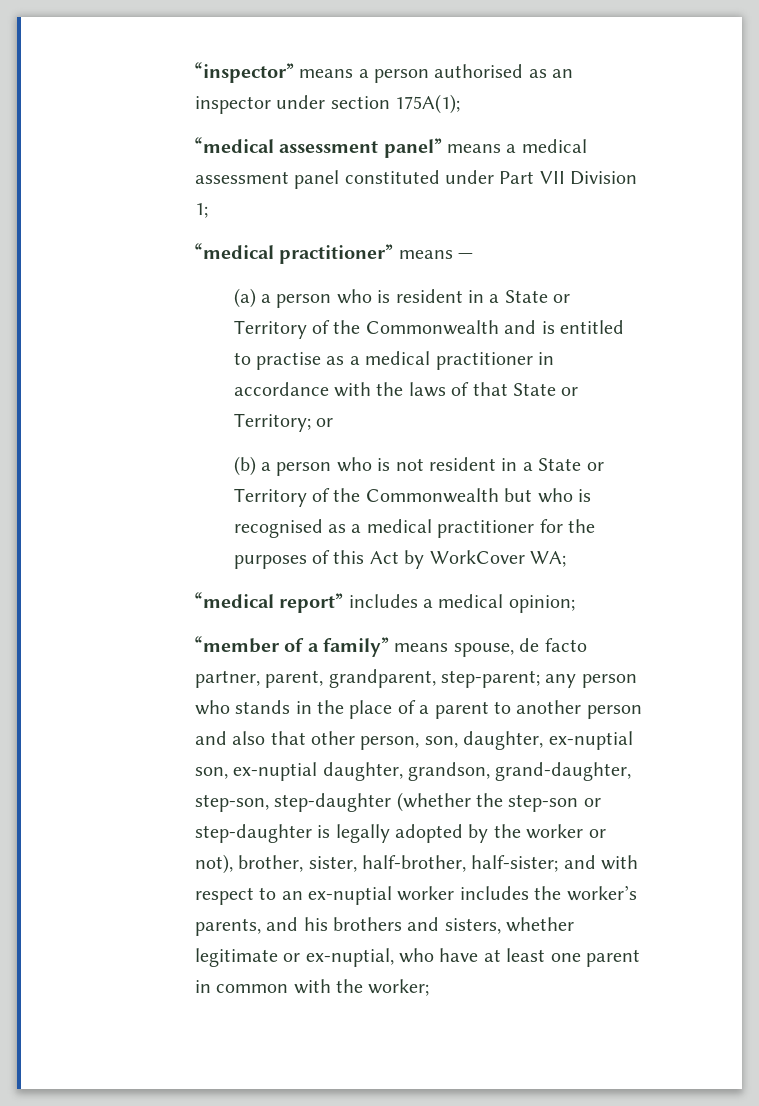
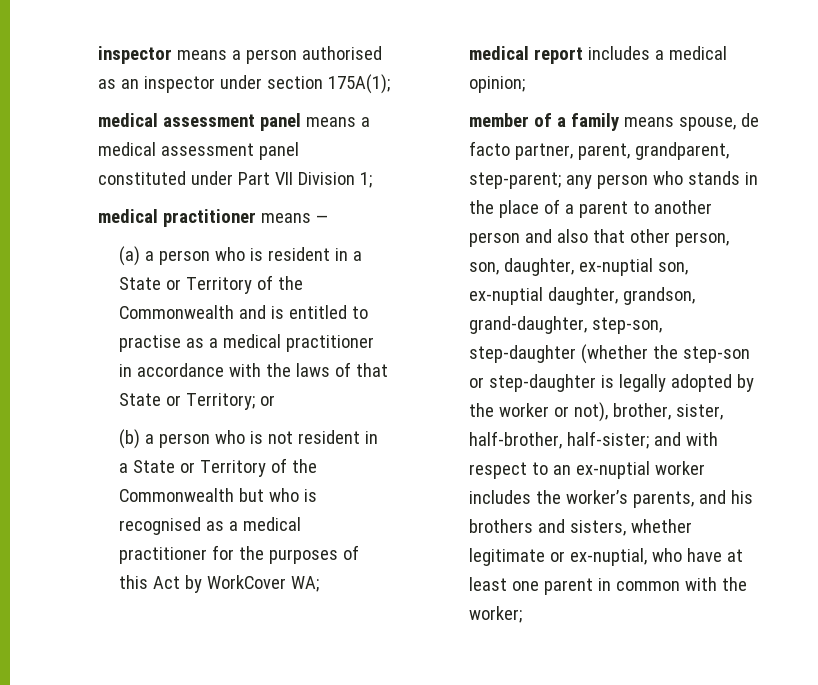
[194,62,294,83] “inspector” -> [97,46,172,64] inspector
[194,137,442,158] “medical assessment panel” -> [97,113,301,131] medical assessment panel
[194,243,394,264] “medical practitioner” -> [97,209,256,227] medical practitioner
[194,592,344,613] “medical report” -> [468,46,583,64] medical report
[194,636,389,657] “member of a family” -> [468,113,619,131] member of a family

